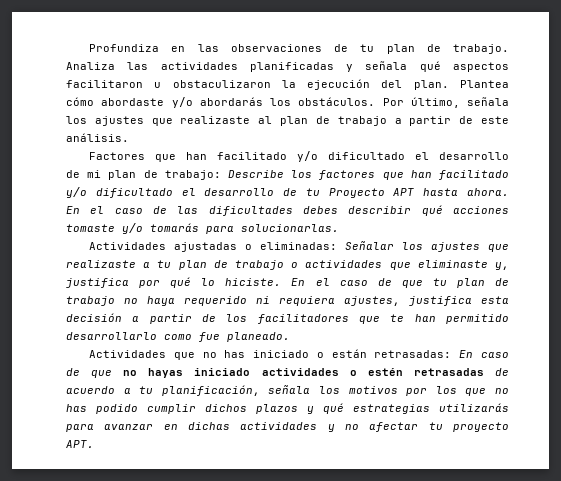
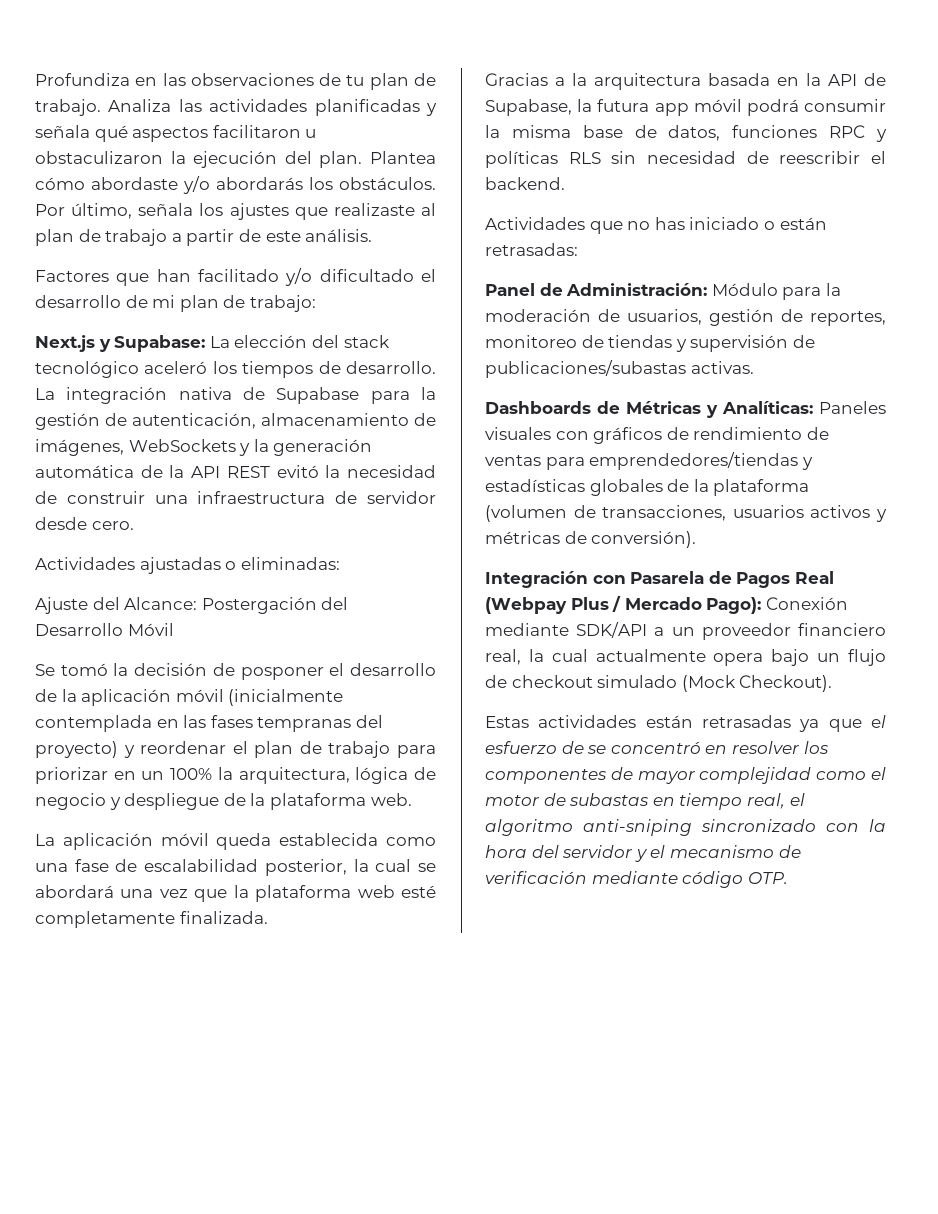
[228,170,509,180] [66,187,509,198] [66,205,509,216] [66,223,339,234] [89,241,509,252] [66,260,509,270] [66,277,509,288] [66,296,509,306] [66,313,509,324] [66,332,290,342] Describe los factores que han facilitado y/o dificultado el desarrollo de tu Proyecto APT hasta ahora. En el caso de las dificultades debes describir qué acciones tomaste y/o tomarás para solucionarlas. // Actividades ajustadas o eliminadas: Señalar los ajustes que realizaste a tu plan de trabajo o actividades que eliminaste y, justifica por qué lo hiciste. En el caso de que tu plan de trabajo no haya requerido ni requiera ajustes, justifica esta decisión a partir de los facilitadores que te han permitido desarrollarlo como fue planeado. -> [35,335,390,352] [35,361,436,378] [35,387,436,404] [35,413,436,430] [35,439,373,456] [35,465,437,478] [35,491,437,504] [35,517,134,530] [35,557,340,574] [35,597,349,614] [35,623,174,636] [35,663,437,680] [35,689,344,706] [35,715,383,732] [35,741,436,758] [35,767,437,784] [35,793,412,810] [35,833,436,850] [35,859,437,876] [35,885,436,902] [35,911,268,928] [485,73,886,90] [485,99,886,116] [485,125,887,142] [485,151,886,168] [485,177,565,190] // Next.js y Supabase: La elección del stack tecnológico aceleró los tiempos de desarrollo. La integración nativa de Supabase para la gestión de autenticación, almacenamiento de imágenes, WebSockets y la generación automática de la API REST evitó la necesidad de construir una infraestructura de servidor desde cero. // Actividades ajustadas o eliminadas: // Ajuste del Alcance: Postergación del Desarrollo Móvil // Se tomó la decisión de posponer el desarrollo de la aplicación móvil (inicialmente contemplada en las fases tempranas del proyecto) y reordenar el plan de trabajo para priorizar en un 100% la arquitectura, lógica de negocio y despliegue de la plataforma web. // La aplicación móvil queda establecida como una fase de escalabilidad posterior, la cual se abordará una vez que la plataforma web esté completamente finalizada. // Gracias a la arquitectura basada en la API de Supabase, la futura app móvil podrá consumir la misma base de datos, funciones RPC y políticas RLS sin necesidad de reescribir el backend.
[459,350,509,358] [66,368,509,378] [66,385,510,396] [66,403,509,414] [66,422,509,432] [66,440,94,448] En caso de que no hayas iniciado actividades o estén retrasadas de acuerdo a tu planificación, señala los motivos por los que no has podido cumplir dichos plazos y qué estrategias utilizarás para avanzar en dichas actividades y no afectar tu proyecto APT. -> [485,283,841,300] [485,309,886,326] [485,335,815,352] [485,360,754,378] [485,401,886,418] [485,427,829,444] [485,452,813,470] [485,479,810,496] [485,505,887,522] [485,531,697,548] [485,571,834,588] [485,596,848,614] [485,622,886,640] [485,649,886,666] [485,675,833,692] [485,715,886,732] [485,741,828,754] [485,767,886,784] [485,793,805,810] [485,819,886,836] [485,845,801,862] [485,871,788,888] // Panel de Administración: Módulo para la moderación de usuarios, gestión de reportes, monitoreo de tiendas y supervisión de publicaciones/subastas activas. // Dashboards de Métricas y Analíticas: Paneles visuales con gráficos de rendimiento de ventas para emprendedores/tiendas y estadísticas globales de la plataforma (volumen de transacciones, usuarios activos y métricas de conversión). // Integración con Pasarela de Pagos Real (Webpay Plus / Mercado Pago): Conexión mediante SDK/API a un proveedor financiero real, la cual actualmente opera bajo un flujo de checkout simulado (Mock Checkout). // Estas actividades están retrasadas ya que el esfuerzo de se concentró en resolver los componentes de mayor complejidad como el motor de subastas en tiempo real, el algoritmo anti-sniping sincronizado con la hora del servidor y el mecanismo de verificación mediante código OTP.

